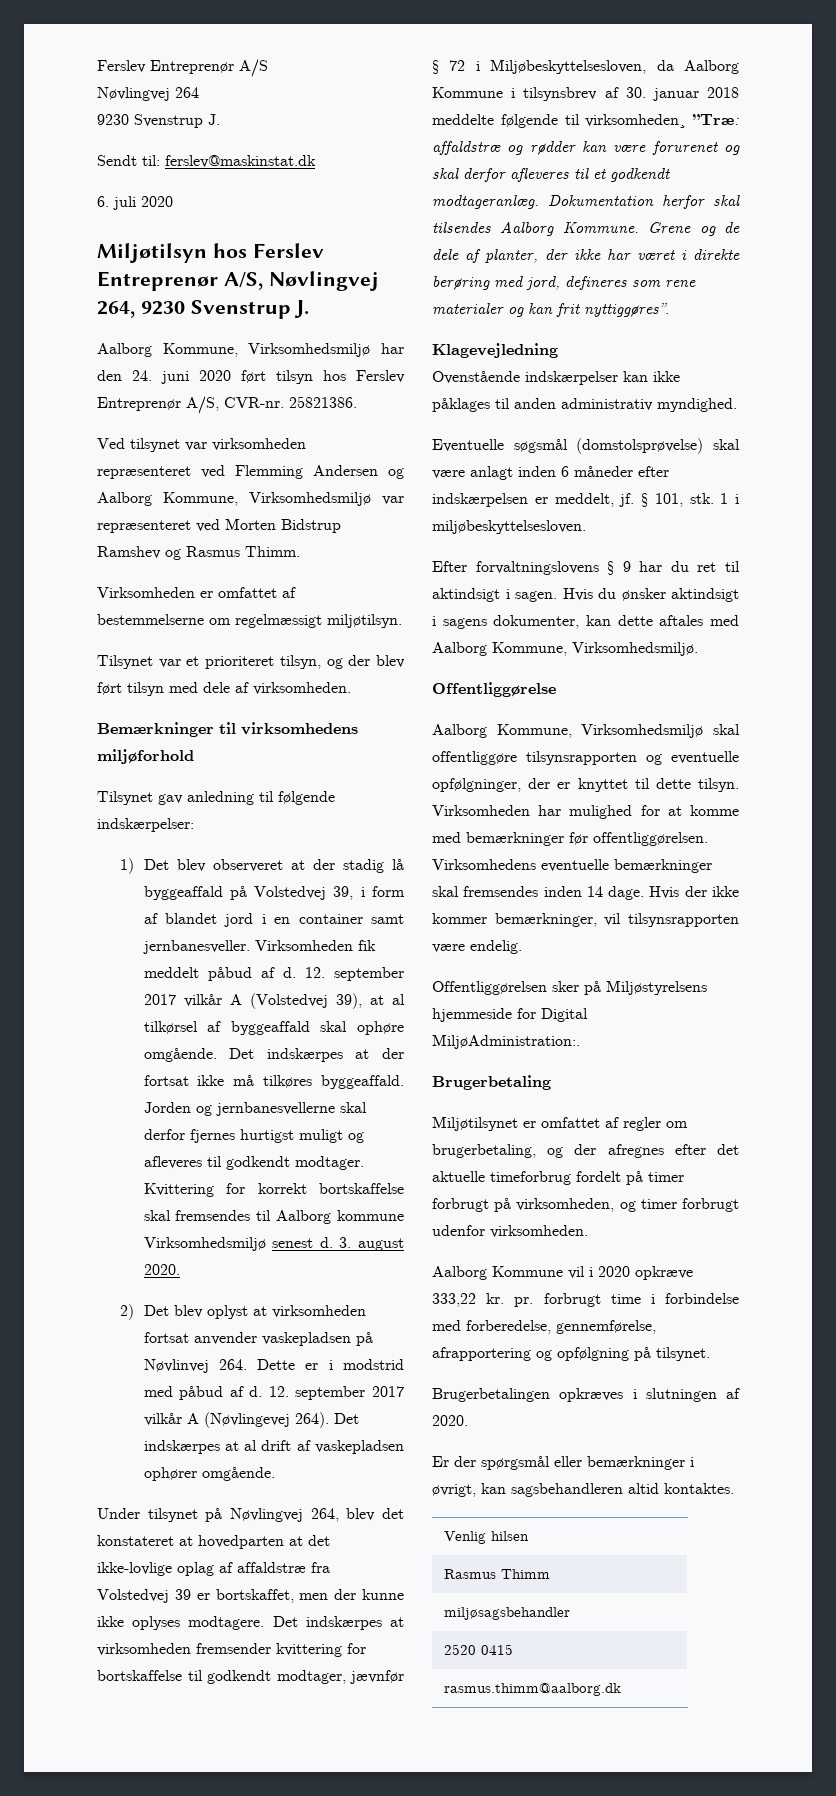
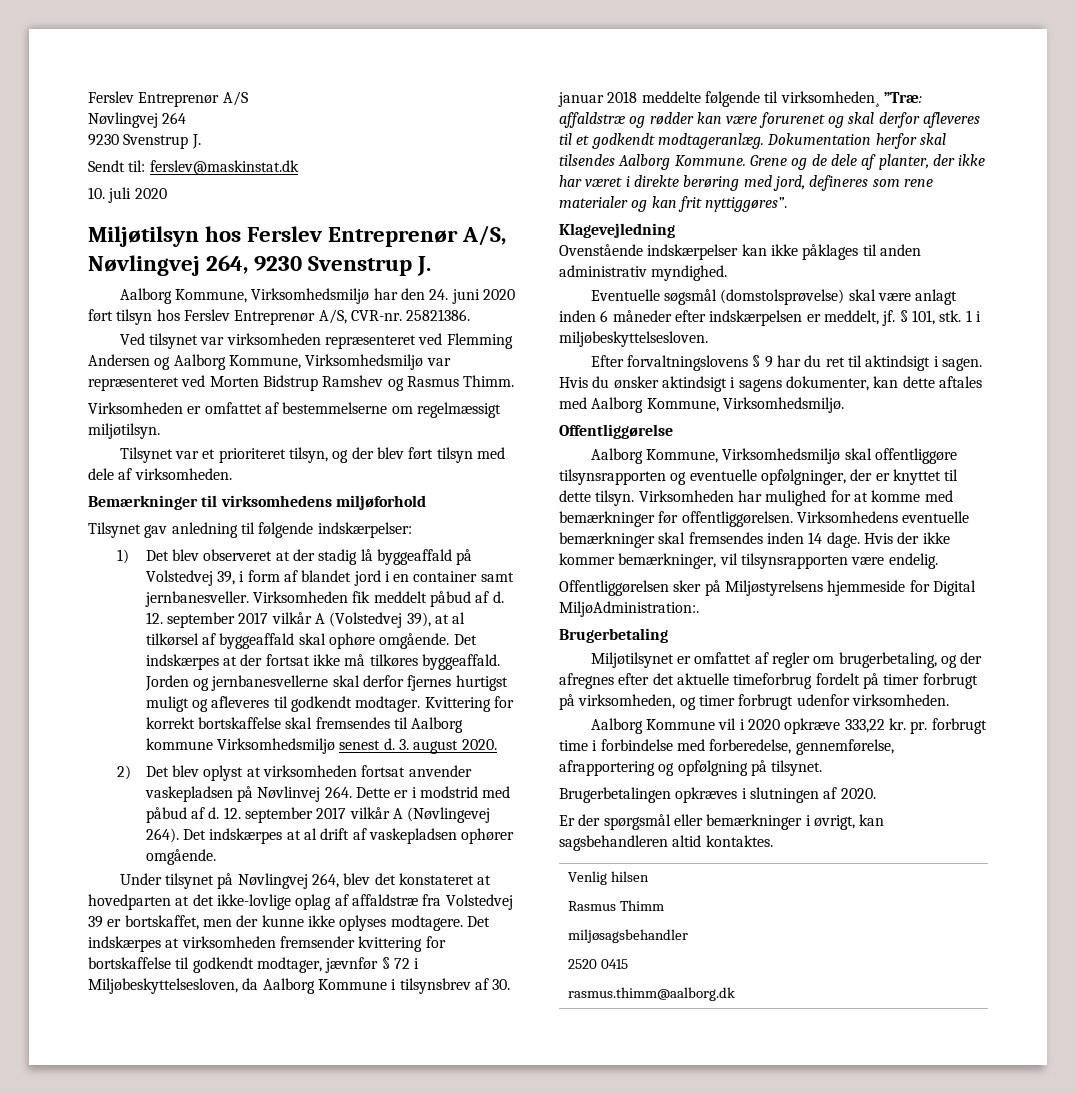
[97,196,109,207] 6. -> [88,187,105,199] 10.

